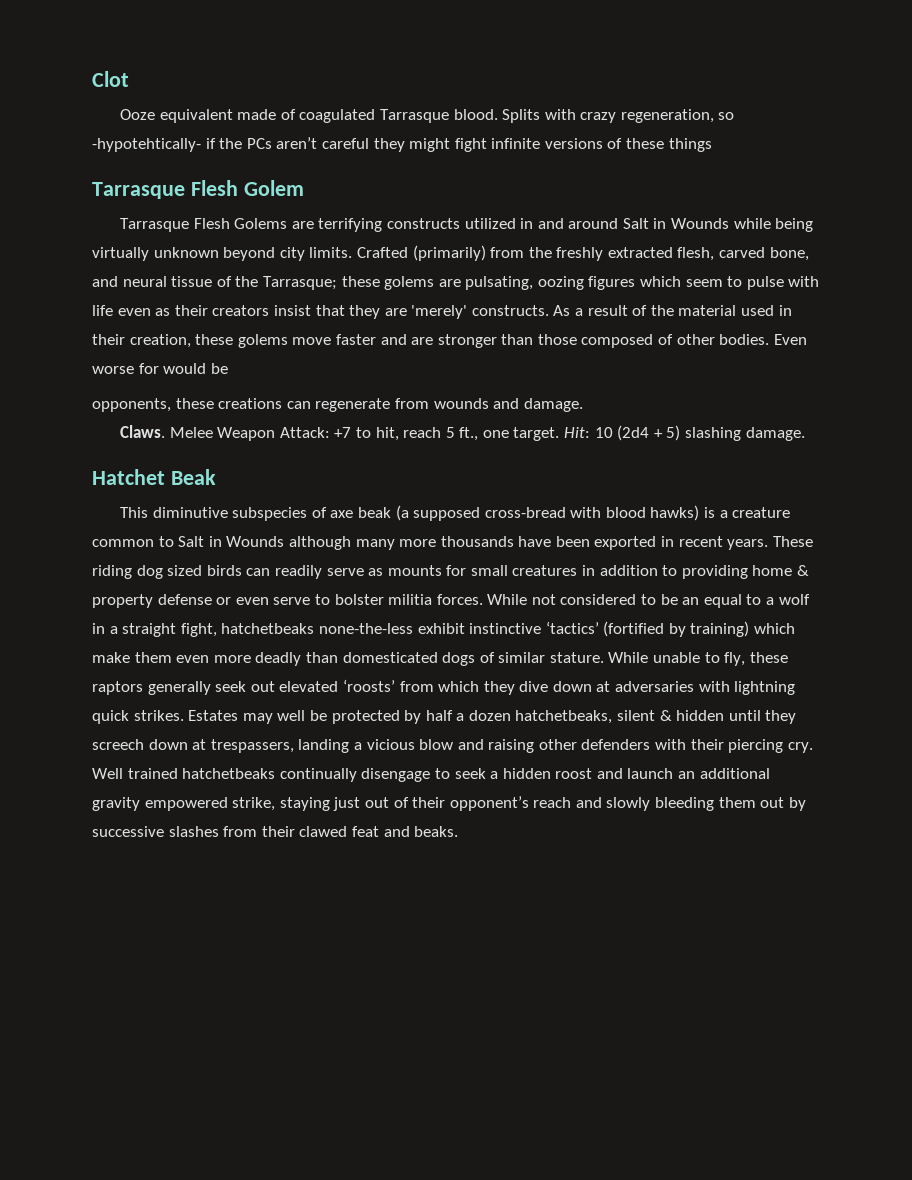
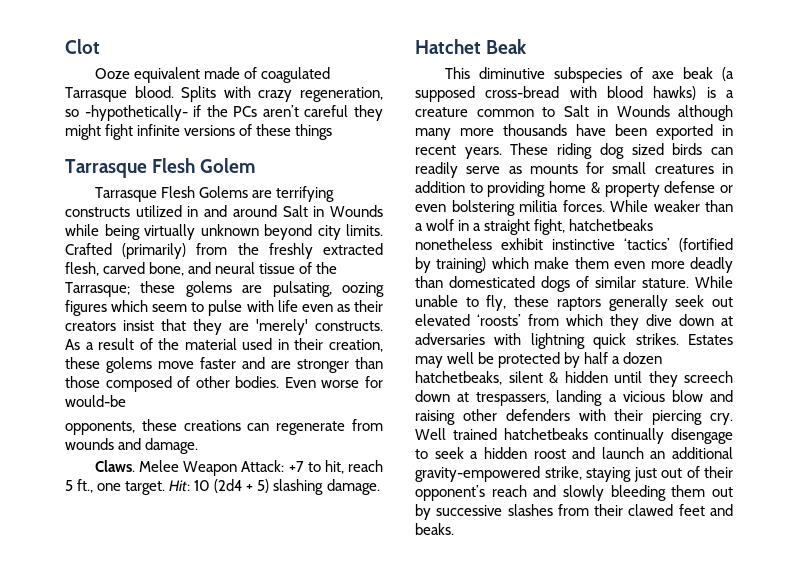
[92,138,201,152] -hypotehtically- -> [84,105,188,121] -hypothetically-
[163,363,228,374] would be -> [65,395,126,407] would-be
[273,594,762,608] serve to bolster militia forces. While not considered to be an equal to -> [451,200,733,216] bolstering militia forces. While weaker than
[318,623,413,634] none-the-less -> [415,238,492,250] nonetheless
[92,797,228,811] gravity empowered -> [415,466,540,482] gravity-empowered
[351,826,379,837] feat -> [678,504,705,516] feet

